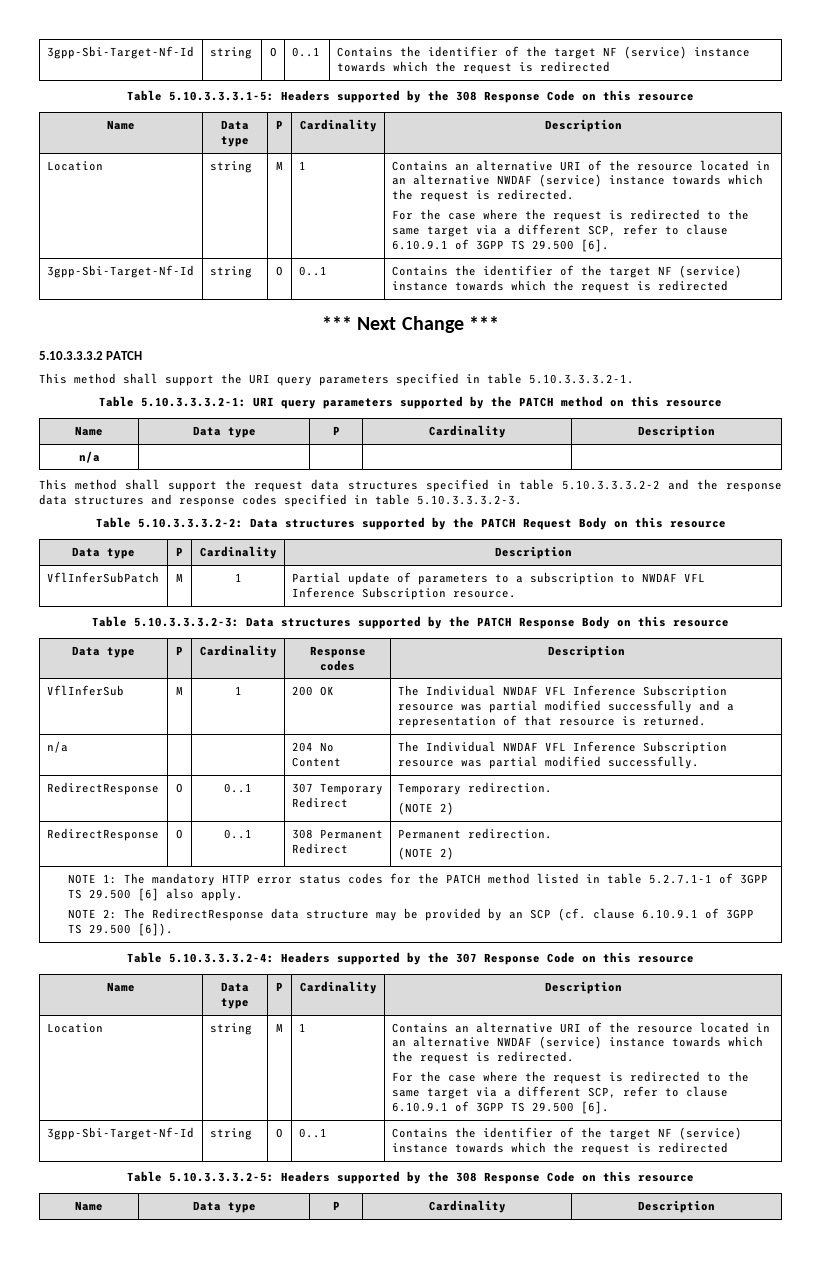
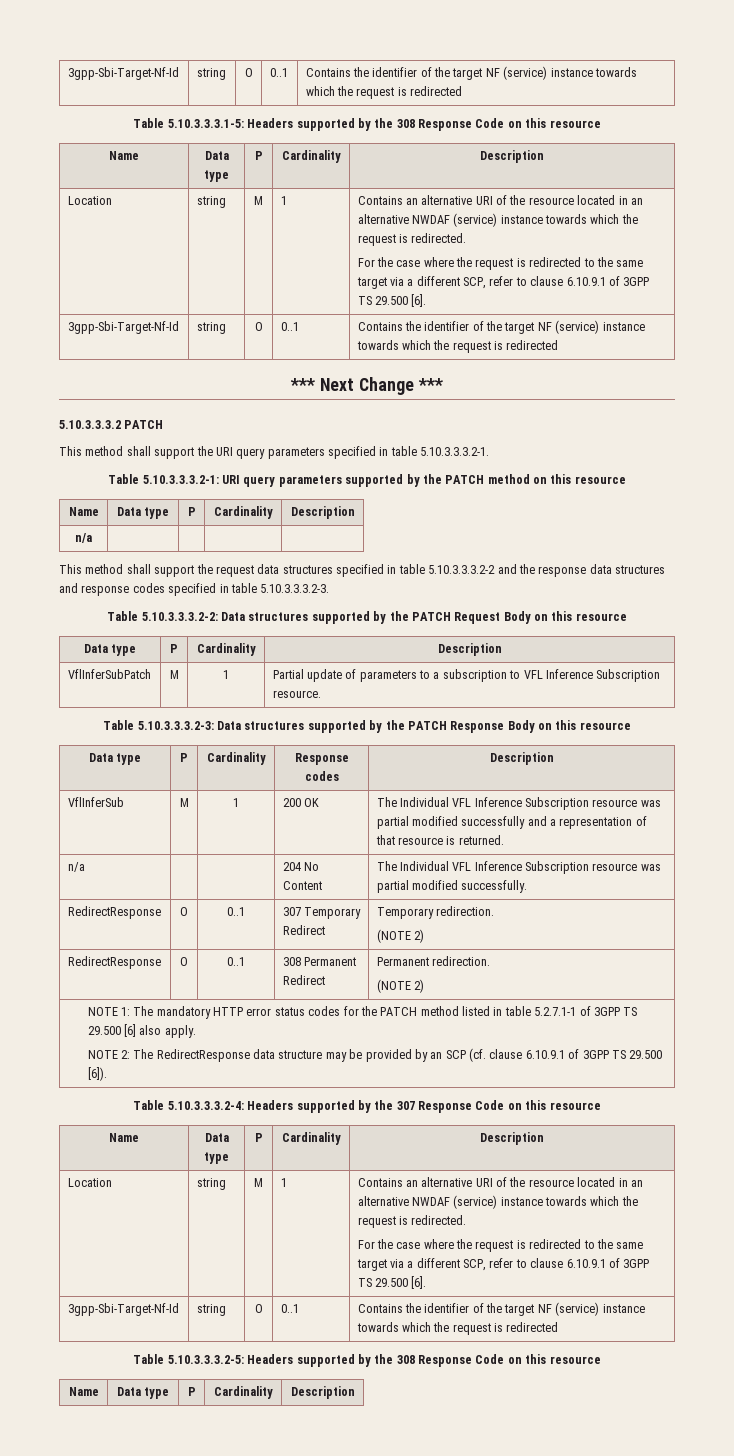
[641,573,677,582] NWDAF -> (521, 674) none
[502,686,538,695] NWDAF -> (449, 802) none
[502,742,538,751] NWDAF -> (449, 866) none

